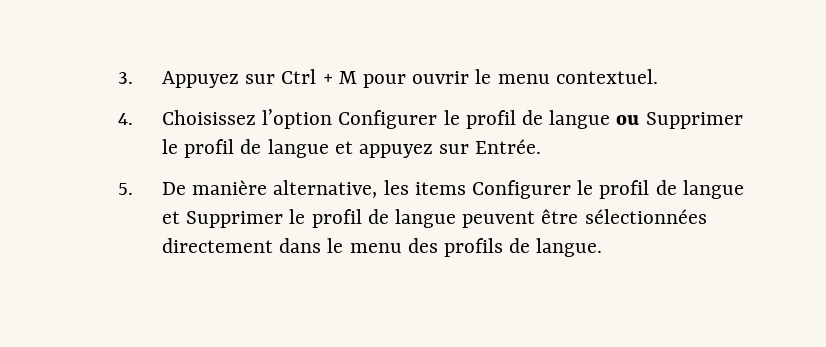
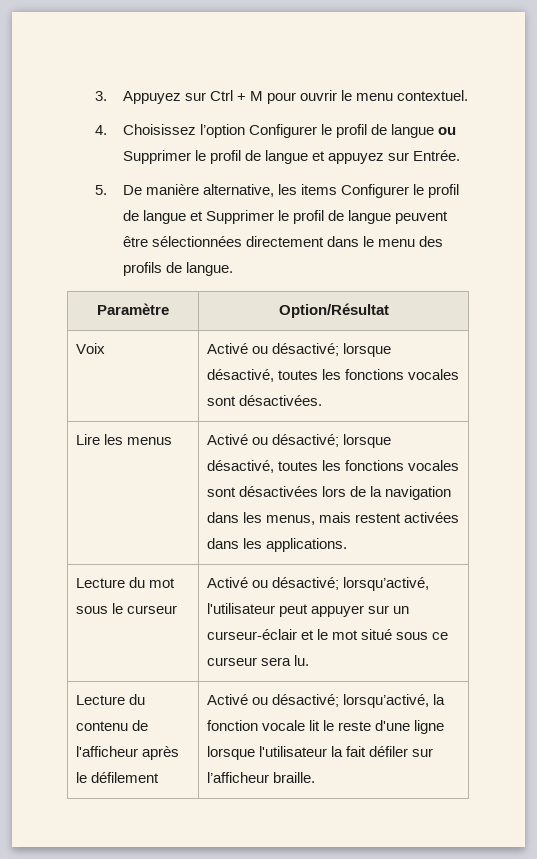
(603, 247) none -> [97,303,169,315] [278,303,389,318] [75,343,105,354] [206,343,391,357] [206,369,459,382] [206,395,322,406] [75,434,172,445] [206,434,391,448] [206,460,459,473] [206,486,451,500] [206,512,459,525] [206,538,347,552] [75,577,175,588] [75,603,177,614] [206,577,429,591] [206,603,409,617] [206,629,448,640] [206,655,309,666] [75,694,145,705] [75,720,148,731] [75,746,179,760] [75,772,159,783] [206,694,445,708] [206,720,444,734] [206,746,433,760] [206,772,315,783] // Paramètre | Option/Résultat // Voix | Activé ou désactivé; lorsque désactivé, toutes les fonctions vocales sont désactivées. // Lire les menus | Activé ou désactivé; lorsque désactivé, toutes les fonctions vocales sont désactivées lors de la navigation dans les menus, mais restent activées dans les applications. // Lecture du mot sous le curseur | Activé ou désactivé; lorsqu’activé, l'utilisateur peut appuyer sur un curseur-éclair et le mot situé sous ce curseur sera lu. // Lecture du contenu de l'afficheur après le défilement | Activé ou désactivé; lorsqu’activé, la fonction vocale lit le reste d'une ligne lorsque l'utilisateur la fait défiler sur l’afficheur braille.

